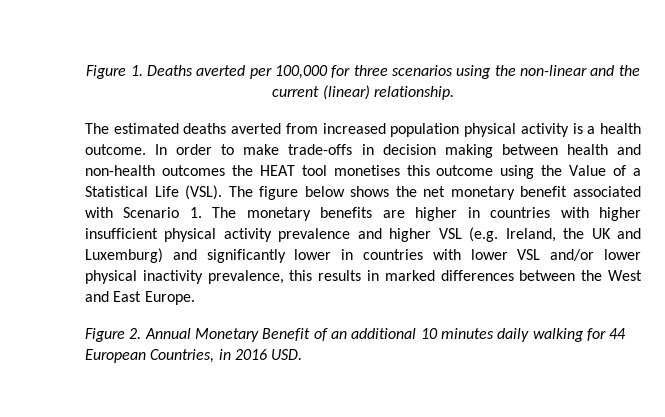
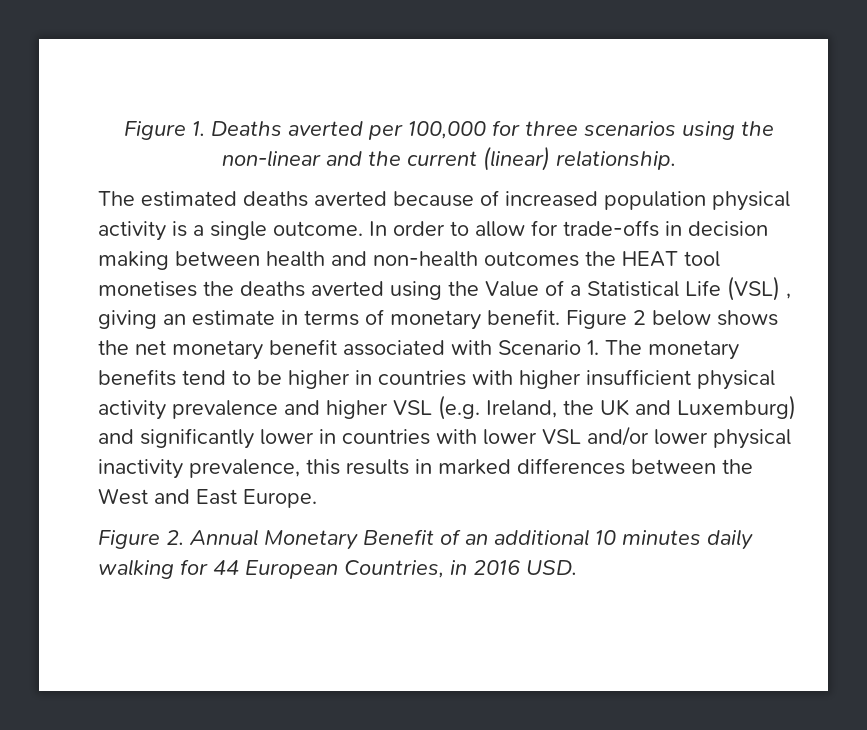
[285,123,318,134] from -> [393,190,499,207] because of
[600,123,642,134] health -> [210,221,267,240] single
[243,144,280,155] make -> [475,220,558,237] allow for
[406,165,494,176] this outcome -> [203,281,384,297] the deaths averted
[185,185,299,200] (VSL). The figure -> [727,276,791,301] [98,309,646,330] (VSL) , giving an estimate in terms of monetary benefit. Figure 2
[382,210,405,218] are -> [182,370,282,385] tend to be

